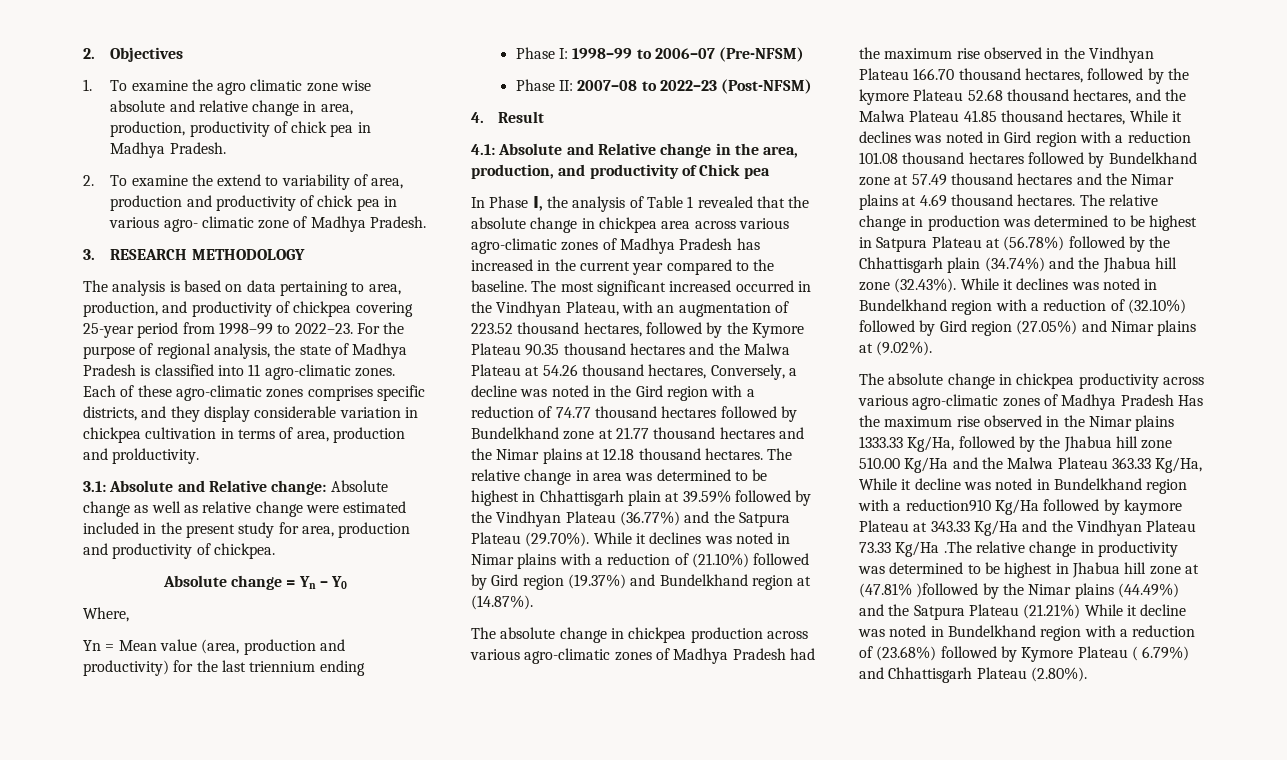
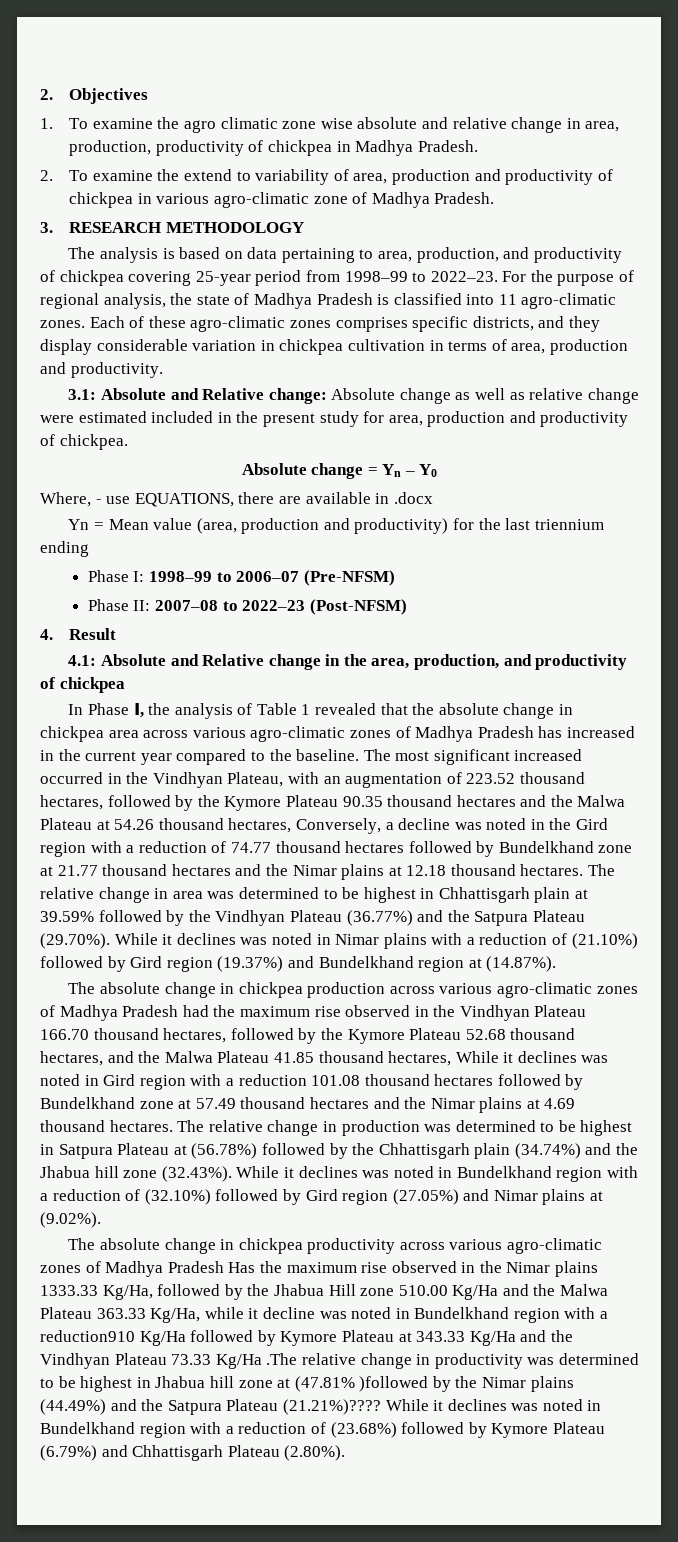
[291,121,354,137] chick pea -> [267,140,332,156] chickpea
[317,195,398,211] [109,216,254,232] chick pea in various agro- climatic -> [69,192,309,208] chickpea in various agro-climatic
[112,448,200,464] prolductivity. -> [70,362,163,378] productivity.
(129, 614) none -> [95,492,433,507] - use EQUATIONS, there are available in .docx
[699,164,770,179] Chick pea -> [59,677,125,693] chickpea
[859,89,909,105] kymore -> [347,1029,405,1044] Kymore
[1115,436,1138,448] hill -> [328,1284,356,1296] Hill
[859,478,897,490] While -> [204,1307,244,1319] while
[1123,499,1182,515] kaymore -> [280,1331,338,1346] Kymore
[1023,604,1187,619] (21.21%) While it decline -> [282,1399,507,1415] (21.21%)???? While it declines
[1131,646,1190,661] ( 6.79%) -> [40,1445,97,1461] (6.79%)

